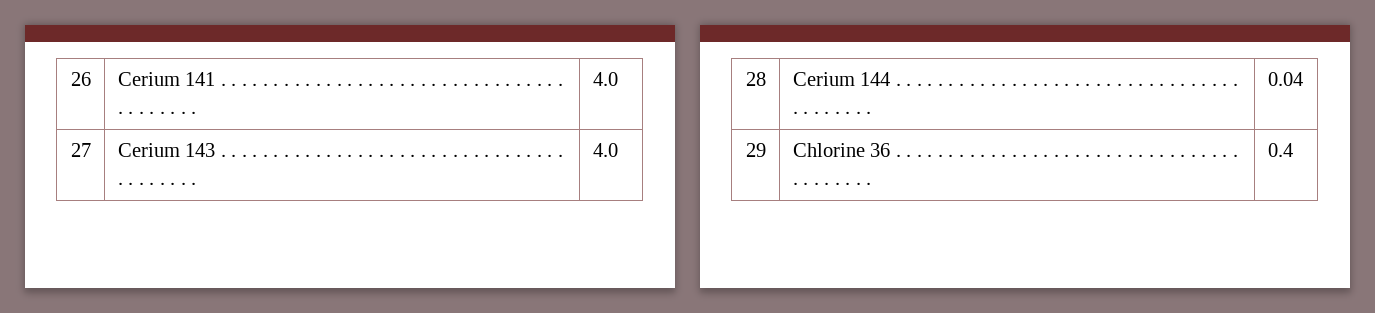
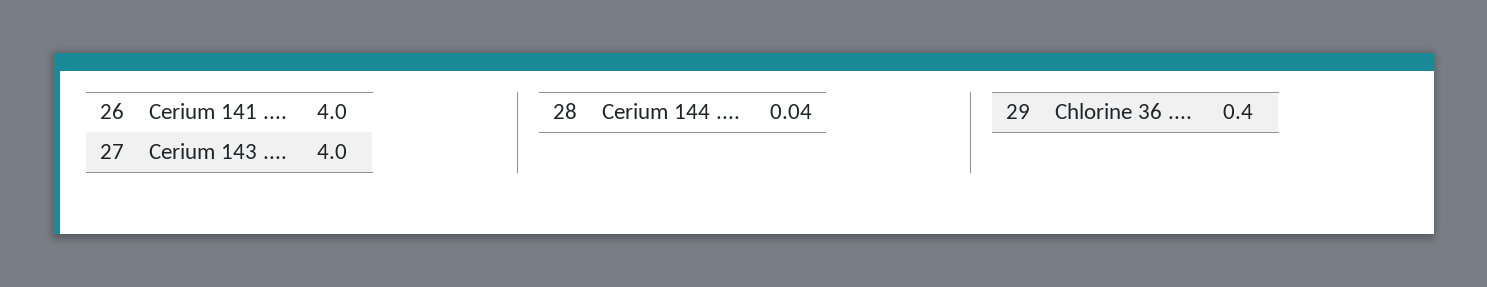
[220,83,563,86] [117,111,197,114] [592,72,618,86] [70,143,91,157] [117,143,563,157] [117,182,197,185] [592,143,618,157] [745,72,766,86] [792,72,1238,86] [792,111,872,114] [1267,72,1303,86] [745,143,766,157] [792,143,1238,157] [792,182,872,185] . . . . . . . . . . . . . . . . . . . . . . . . . . . . . . . . . . . . . . . . . | 4.0 // 27 | Cerium 143 . . . . . . . . . . . . . . . . . . . . . . . . . . . . . . . . . . . . . . . . . | 4.0 // 28 | Cerium 144 . . . . . . . . . . . . . . . . . . . . . . . . . . . . . . . . . . . . . . . . . | 0.04 // 29 | Chlorine 36 . . . . . . . . . . . . . . . . . . . . . . . . . . . . . . . . . . . . . . . . . -> [263,116,288,119] [316,104,347,119] [99,144,124,159] [148,143,288,159] [316,144,347,159] [552,103,577,119] [601,103,741,119] [769,104,812,119] [1005,104,1030,119] [1054,103,1193,119] .... | 4.0 // 27 | Cerium 143 .... | 4.0 // 28 | Cerium 144 .... | 0.04 // 29 | Chlorine 36 ....

